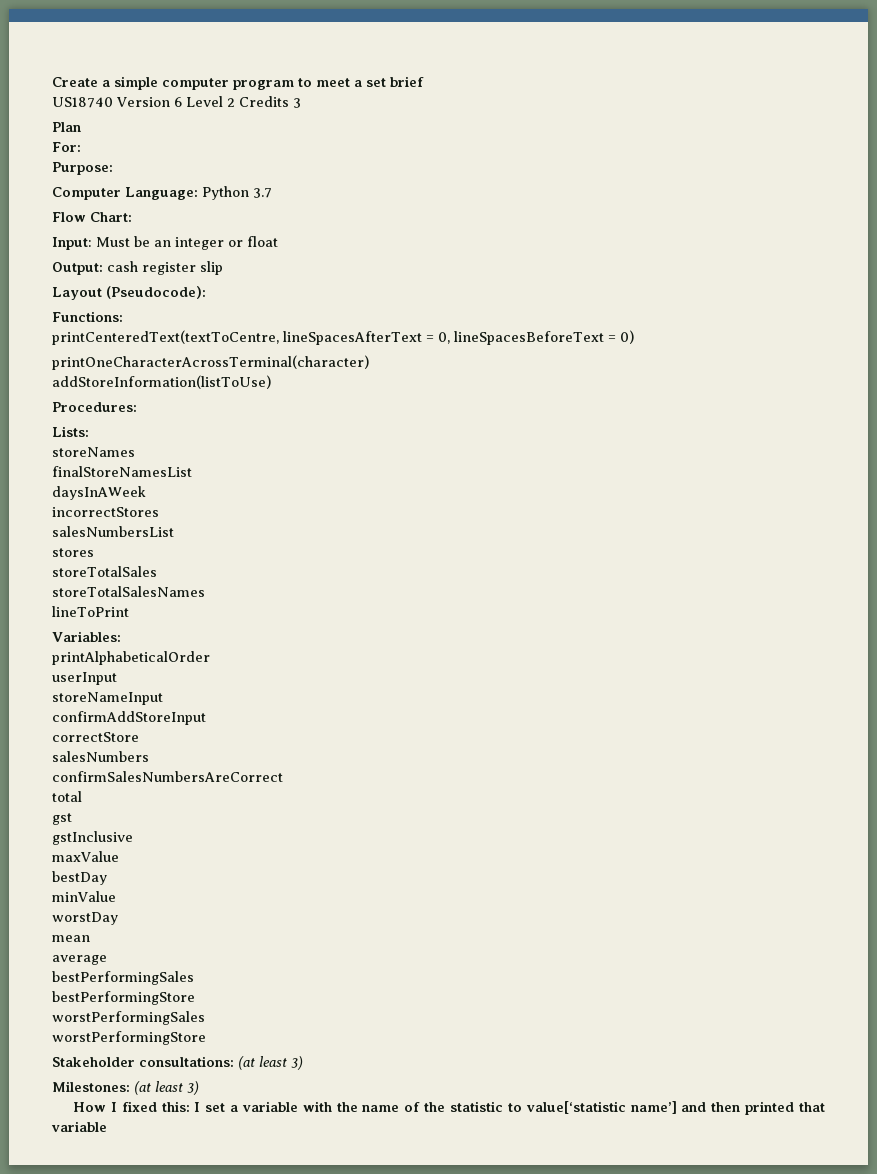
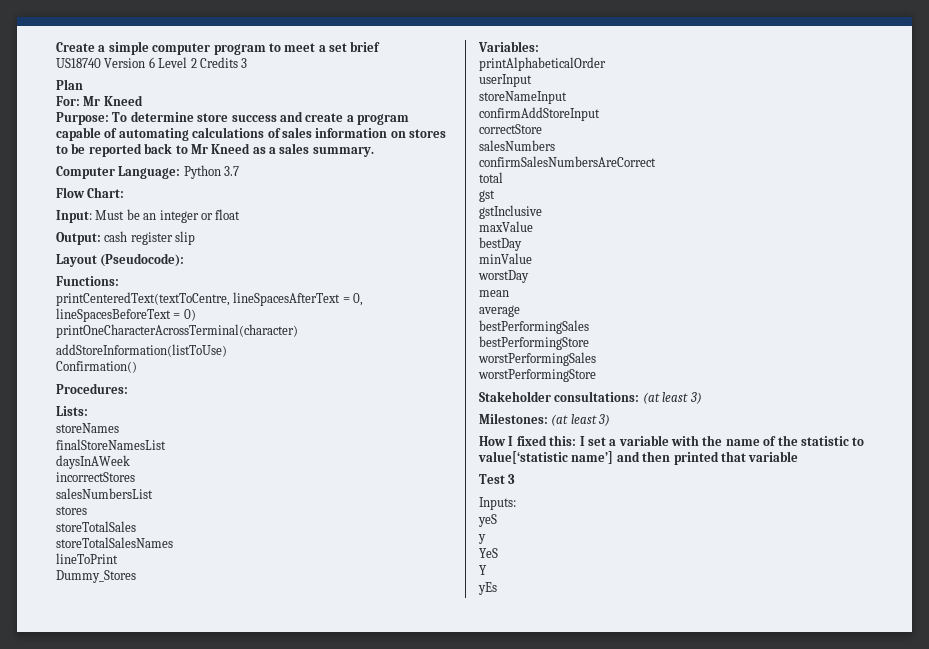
(81, 147) none -> [83,95,143,106] Mr Kneed
(113, 168) none -> [112,111,409,125] [56,127,446,141] [56,143,374,157] To determine store success and create a program capable of automating calculations of sales information on stores to be reported back to Mr Kneed as a sales summary.
(271, 382) none -> [56,361,137,373] // Confirmation()
(129, 611) none -> [56,570,136,583] // Dummy_Stores
(107, 1126) none -> [479,474,516,484] [479,497,516,510] [478,514,497,527] [478,534,486,544] [479,548,498,558] [479,565,487,575] [478,582,497,595] // Test 3 // Inputs: // yeS // y // YeS // Y // yEs

